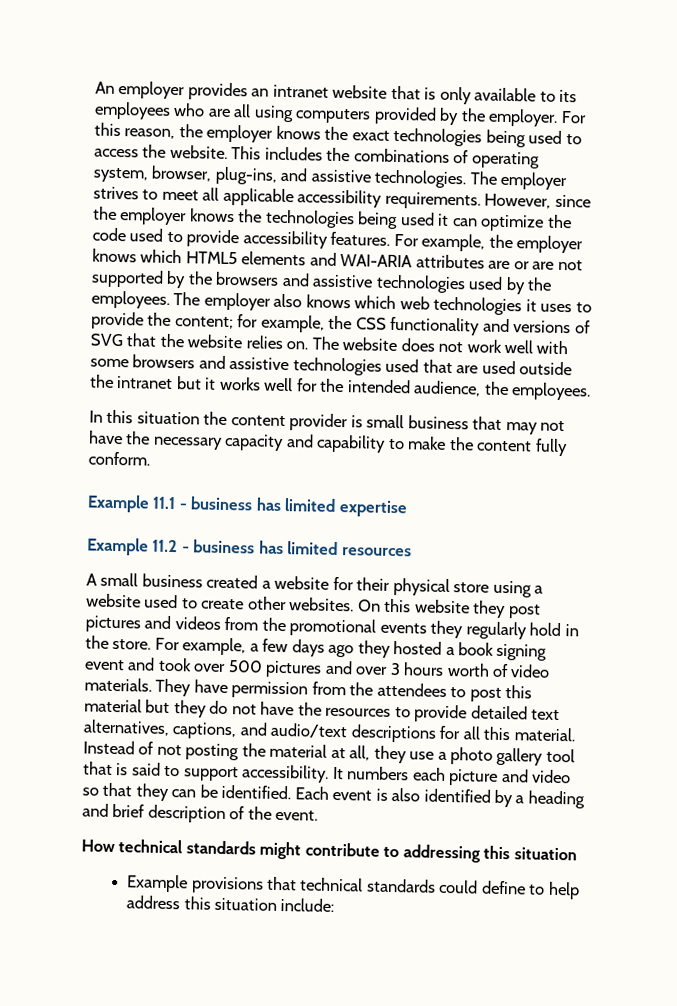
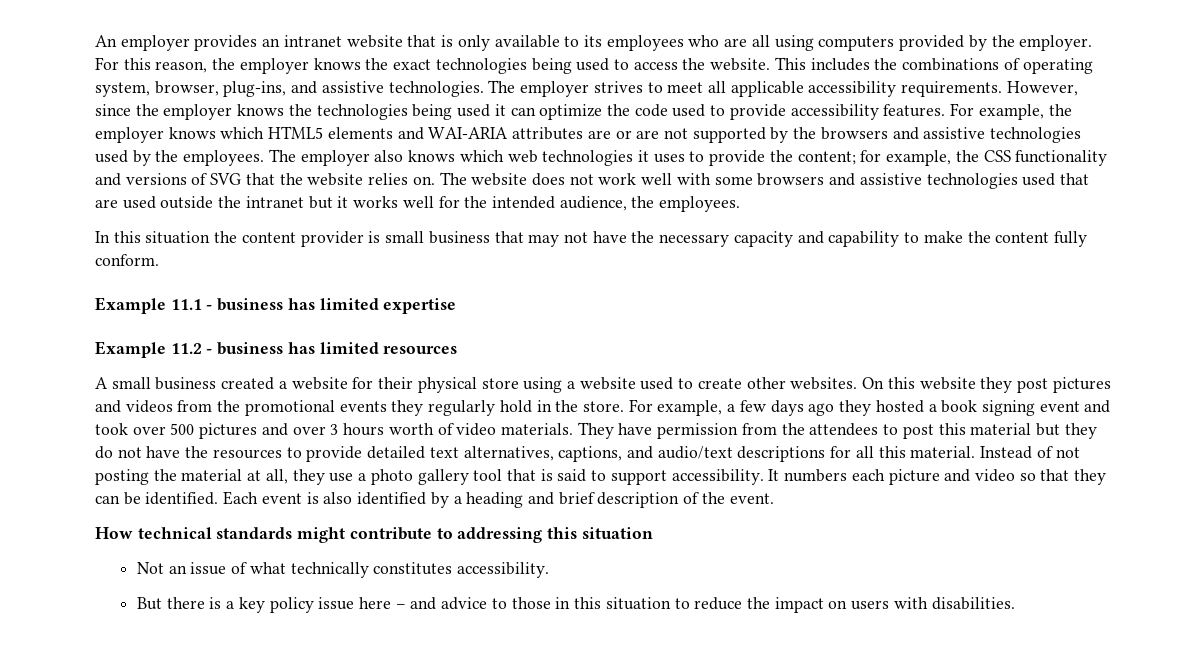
[126,874,580,900] [126,895,335,912] Example provisions that technical standards could define to help address this situation include: -> [136,562,550,578] [136,597,1015,613] Not an issue of what technically constitutes accessibility. // But there is a key policy issue here – and advice to those in this situation to reduce the impact on users with disabilities.

